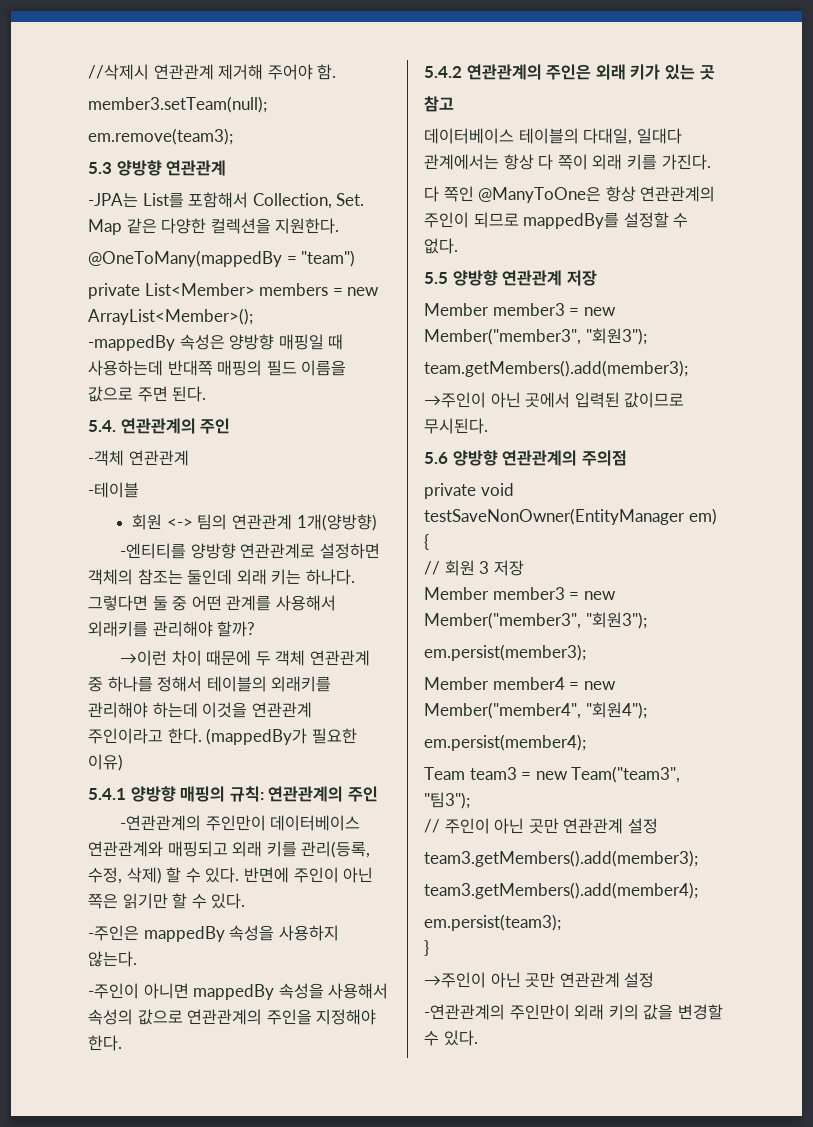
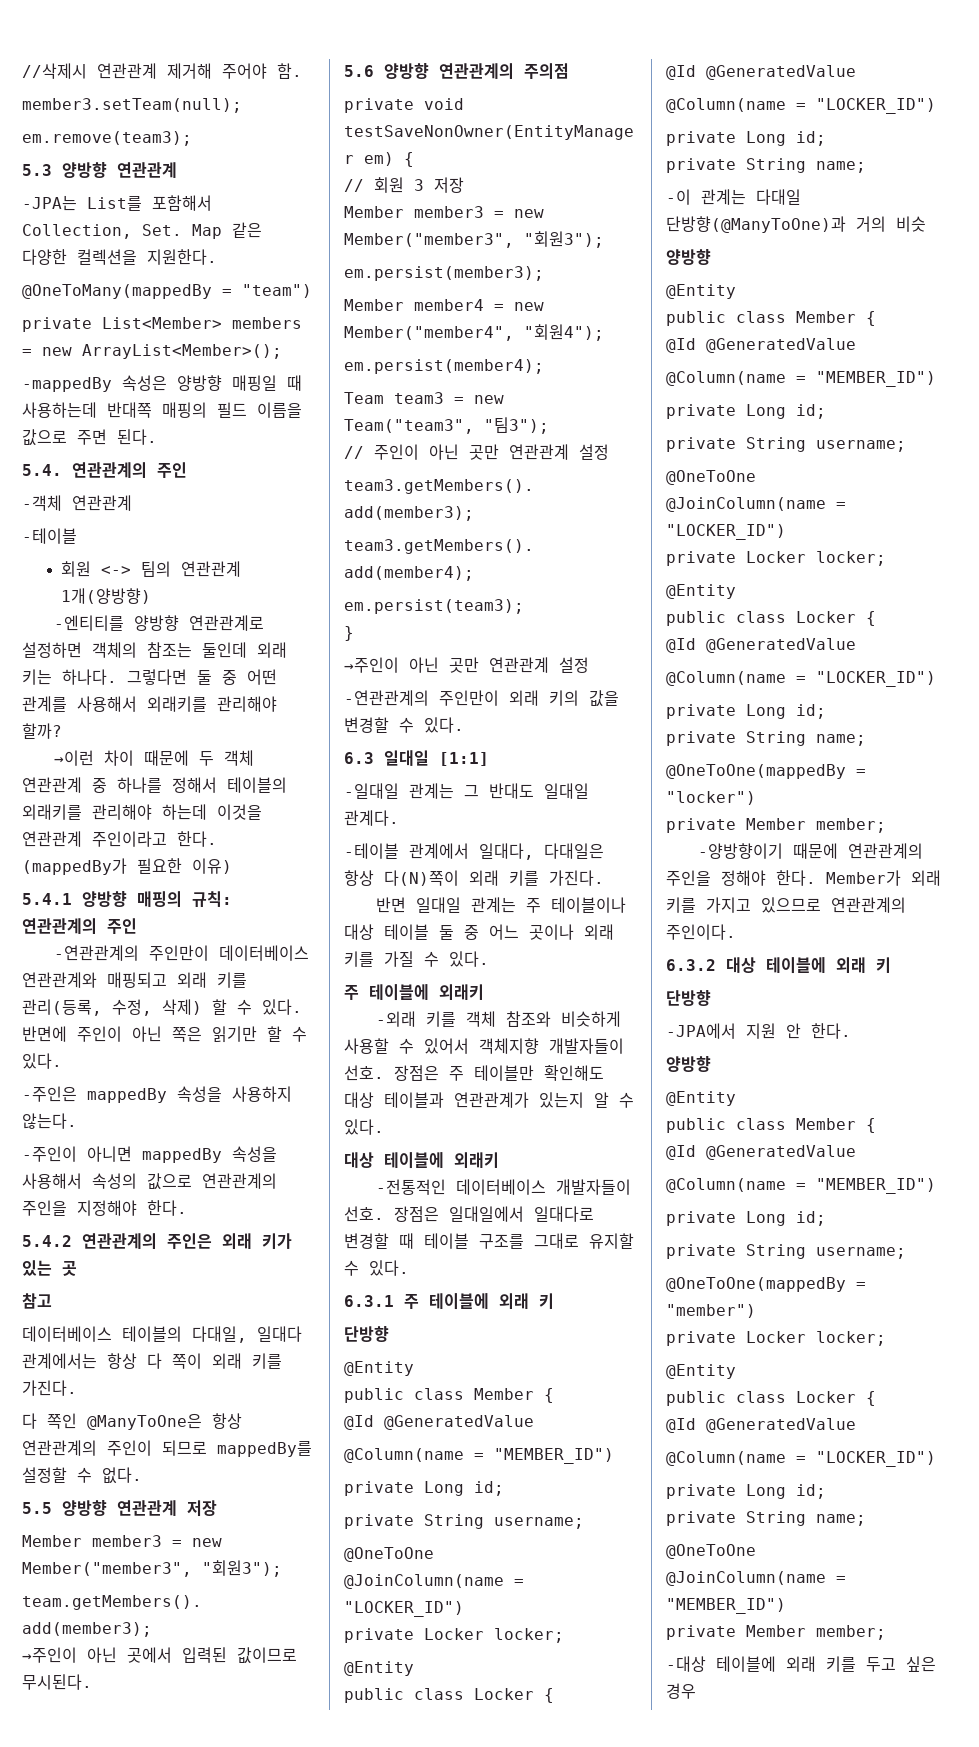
(478, 1038) none -> [344,750,489,766] [344,783,589,799] [344,810,399,826] [344,843,604,860] [344,870,604,886] [375,897,626,913] [344,924,614,940] [344,951,489,967] [344,984,484,1001] [375,1011,621,1027] [344,1038,624,1054] [344,1065,604,1081] [344,1092,634,1108] [344,1119,384,1135] [344,1152,499,1169] [375,1179,631,1195] [344,1206,594,1222] [344,1233,634,1249] [344,1260,409,1276] [344,1293,554,1310] [344,1326,389,1342] [344,1361,414,1376] [344,1388,554,1403] [344,1415,534,1430] [344,1448,614,1464] [344,1481,504,1496] [344,1514,584,1529] [344,1547,434,1562] [344,1574,524,1589] [344,1601,464,1617] [344,1628,564,1643] [344,1661,414,1676] [344,1688,554,1703] [666,65,856,80] [666,98,936,114] [666,131,826,146] [666,158,866,173] [666,189,801,205] [666,216,926,233] [666,249,711,265] [666,284,736,299] [666,311,876,326] [666,338,856,353] [666,371,936,387] [666,404,826,419] [666,437,906,452] [666,470,756,485] [666,497,846,512] [666,524,786,540] [666,551,886,566] [666,584,736,599] [666,611,876,626] [666,638,856,653] [666,671,936,687] [666,704,826,719] [666,731,866,746] [666,764,866,779] [666,791,756,805] [666,818,886,833] [697,843,923,859] [666,870,941,886] [666,897,906,913] [666,924,736,940] [666,957,891,974] [666,990,711,1006] [666,1023,851,1039] [666,1056,711,1072] [666,1091,736,1106] [666,1118,876,1133] [666,1145,856,1160] [666,1178,936,1194] [666,1211,826,1226] [666,1244,906,1259] [666,1277,866,1292] [666,1304,756,1318] [666,1331,886,1346] [666,1364,736,1379] [666,1391,876,1406] [666,1418,856,1433] [666,1451,936,1467] [666,1484,826,1499] [666,1511,866,1526] [666,1544,756,1559] [666,1571,846,1586] [666,1598,786,1614] [666,1625,886,1640] [666,1656,936,1672] [666,1683,696,1699] // 6.3 일대일 [1:1] // -일대일 관계는 그 반대도 일대일 관계다. // -테이블 관계에서 일대다, 다대일은 항상 다(N)쪽이 외래 키를 가진다. // 반면 일대일 관계는 주 테이블이나 대상 테이블 둘 중 어느 곳이나 외래 키를 가질 수 있다. // 주 테이블에 외래키 // -외래 키를 객체 참조와 비슷하게 사용할 수 있어서 객체지향 개발자들이 선호. 장점은 주 테이블만 확인해도 대상 테이블과 연관관계가 있는지 알 수 있다. // 대상 테이블에 외래키 // -전통적인 데이터베이스 개발자들이 선호. 장점은 일대일에서 일대다로 변경할 때 테이블 구조를 그대로 유지할 수 있다. // 6.3.1 주 테이블에 외래 키 // 단방향 // @Entity // public class Member { // @Id @GeneratedValue // @Column(name = "MEMBER_ID") // private Long id; // private String username; // @OneToOne // @JoinColumn(name = "LOCKER_ID") // private Locker locker; // @Entity // public class Locker { // @Id @GeneratedValue // @Column(name = "LOCKER_ID") // private Long id; // private String name; // -이 관계는 다대일 단방향(@ManyToOne)과 거의 비슷 // 양방향 // @Entity // public class Member { // @Id @GeneratedValue // @Column(name = "MEMBER_ID") // private Long id; // private String username; // @OneToOne // @JoinColumn(name = "LOCKER_ID") // private Locker locker; // @Entity // public class Locker { // @Id @GeneratedValue // @Column(name = "LOCKER_ID") // private Long id; // private String name; // @OneToOne(mappedBy = "locker") // private Member member; // -양방향이기 때문에 연관관계의 주인을 정해야 한다. Member가 외래 키를 가지고 있으므로 연관관계의 주인이다. // 6.3.2 대상 테이블에 외래 키 // 단방향 // -JPA에서 지원 안 한다. // 양방향 // @Entity // public class Member { // @Id @GeneratedValue // @Column(name = "MEMBER_ID") // private Long id; // private String username; // @OneToOne(mappedBy = "member") // private Locker locker; // @Entity // public class Locker { // @Id @GeneratedValue // @Column(name = "LOCKER_ID") // private Long id; // private String name; // @OneToOne // @JoinColumn(name = "MEMBER_ID") // private Member member; // -대상 테이블에 외래 키를 두고 싶은 경우

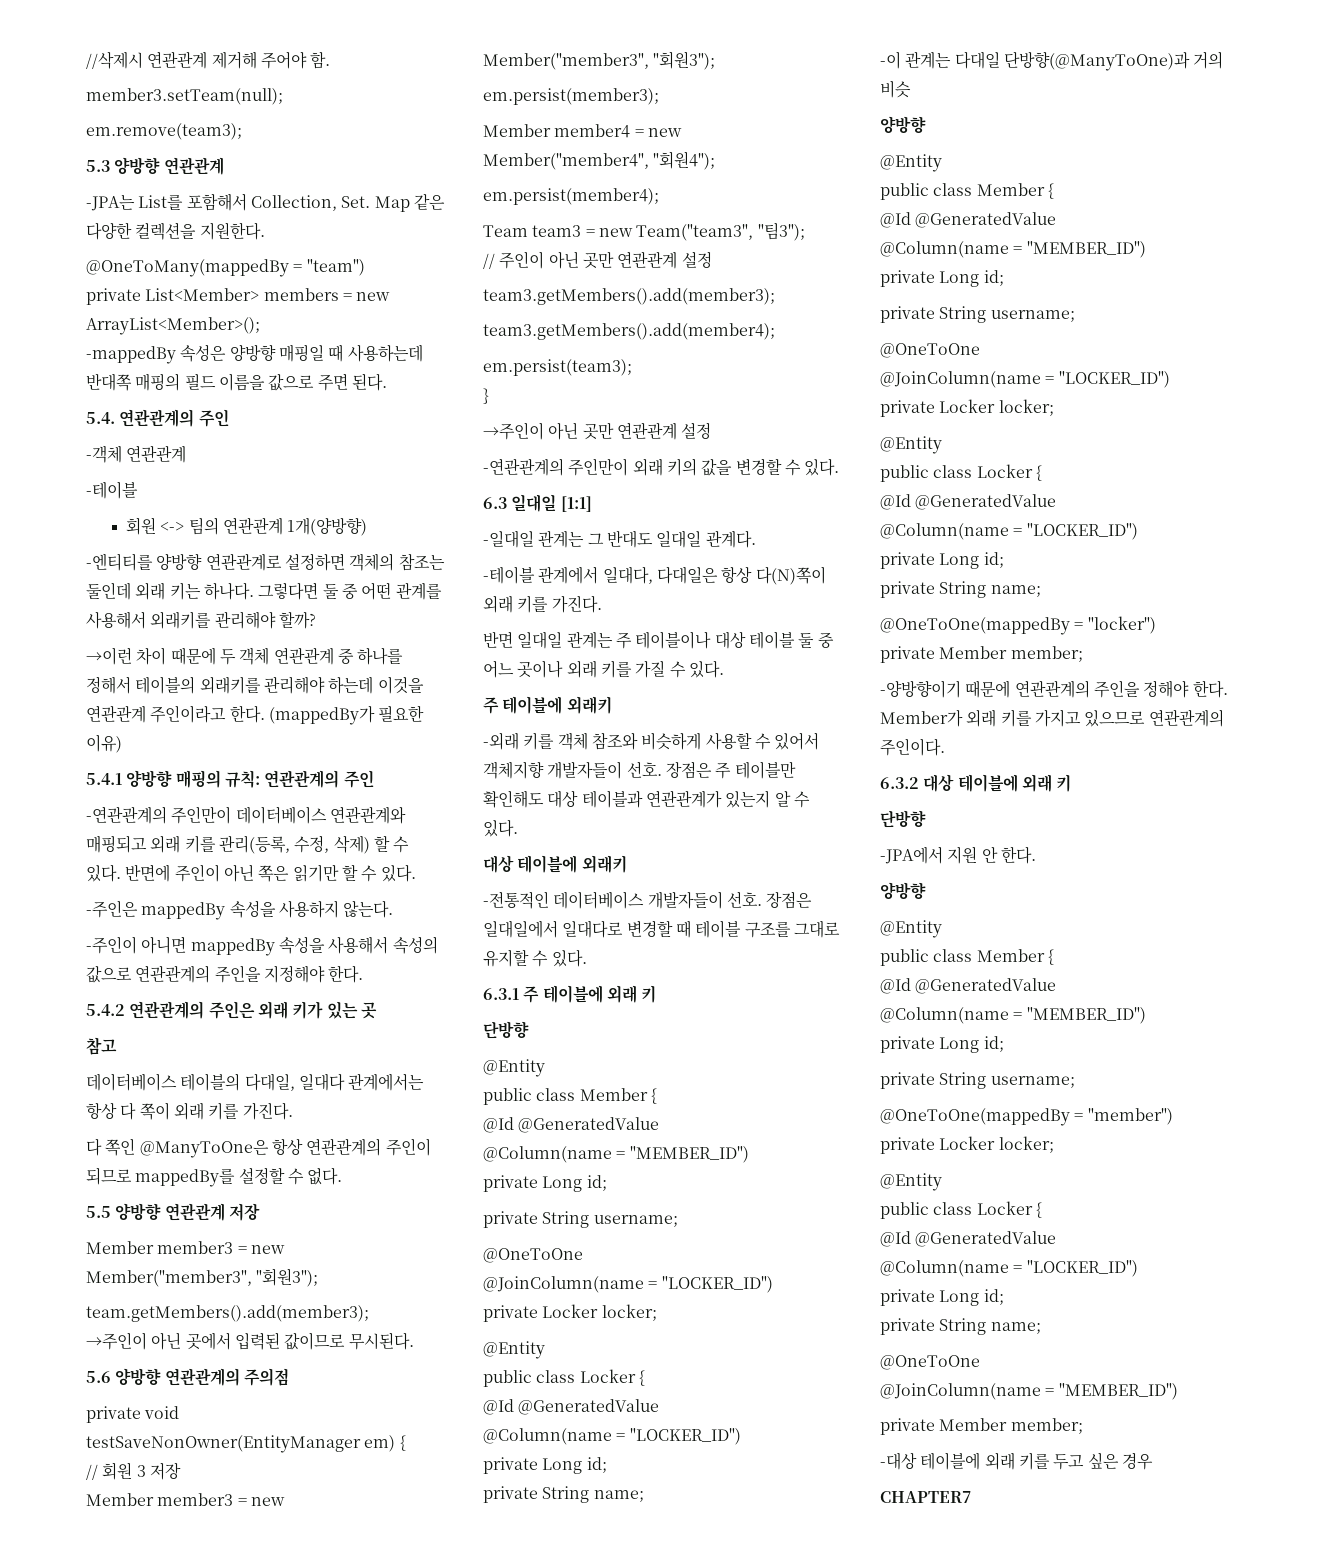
(696, 1691) none -> [880,1491,971,1503] // CHAPTER7

